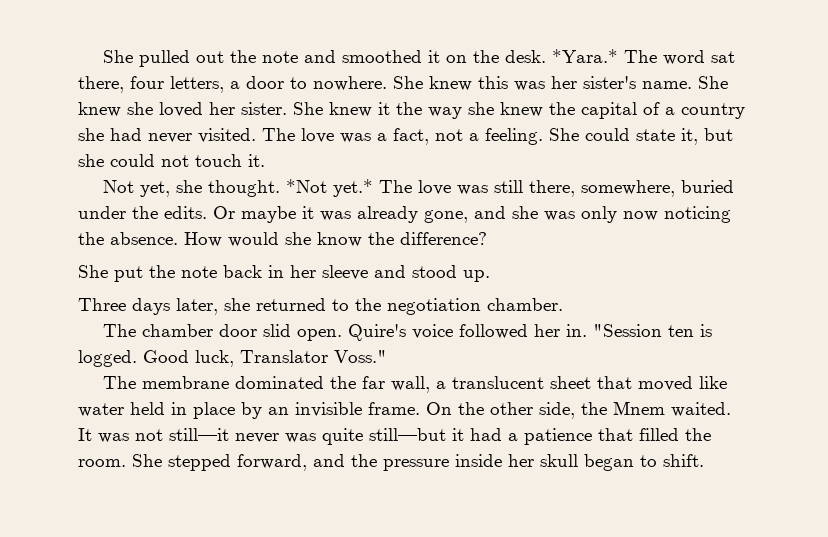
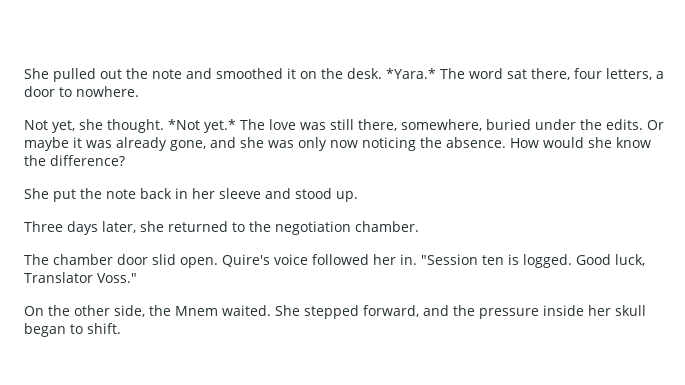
[393,76,728,91] [78,102,745,119] [78,128,733,145] [78,154,265,167] She knew this was her sister's name. She knew she loved her sister. She knew it the way she knew the capital of a country she had never visited. The love was a fact, not a feeling. She could state it, but she could not touch it. -> (139, 91) none
[103,376,728,393] [78,402,420,419] The membrane dominated the far wall, a translucent sheet that moved like water held in place by an invisible frame. -> (137, 278) none
[78,428,711,445] [78,459,126,467] It was not still—it never was quite still—but it had a patience that filled the room. -> (271, 310) none

